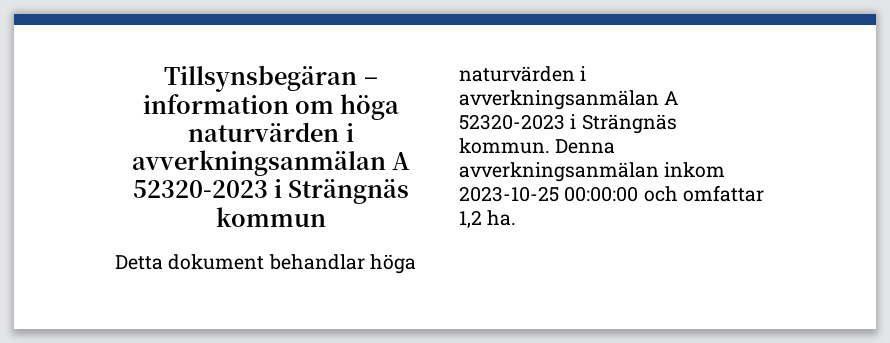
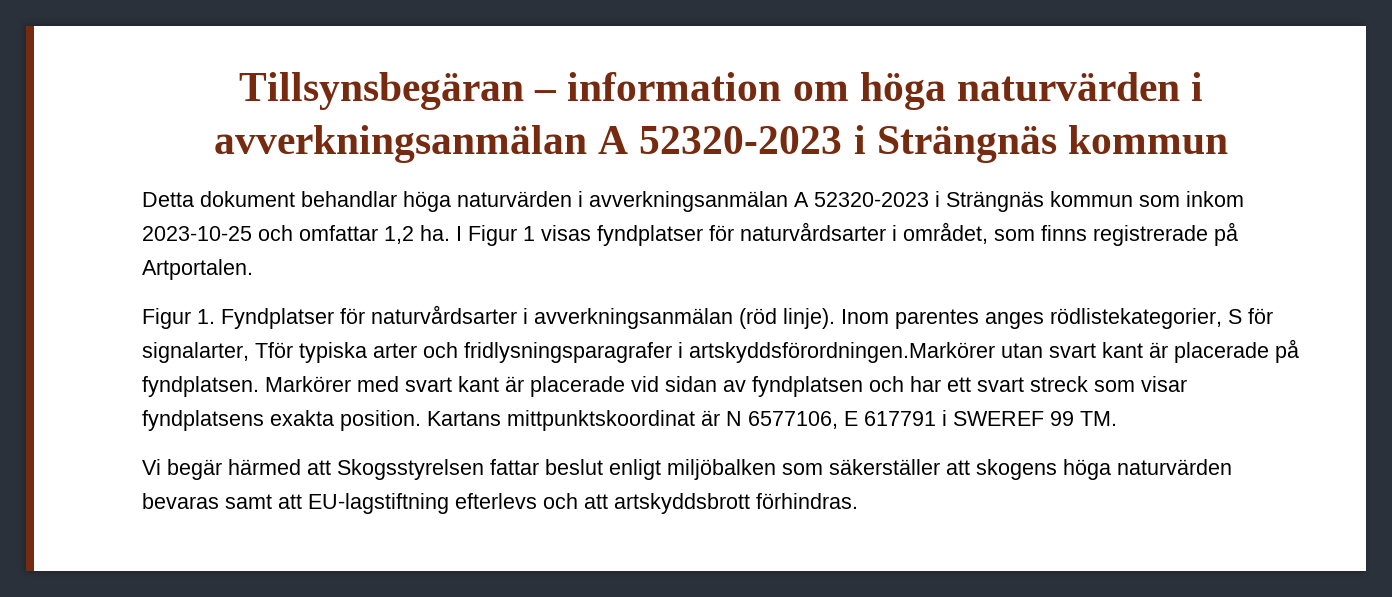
[459,138,616,154] [459,162,659,182] kommun. Denna avverkningsanmälan -> [1050,191,1180,207] kommun som
[564,186,639,202] 00:00:00 -> (252, 233) none
(517, 218) none -> [456,222,1238,246] [142,259,253,280] [142,305,1273,329] [142,339,1299,363] [142,376,1187,397] [142,410,1117,431] [142,459,1232,480] [142,493,858,514] I Figur 1 visas fyndplatser för naturvårdsarter i området, som finns registrerade på Artportalen. // Figur 1. Fyndplatser för naturvårdsarter i avverkningsanmälan (röd linje). Inom parentes anges rödlistekategorier, S för signalarter, Tför typiska arter och fridlysningsparagrafer i artskyddsförordningen.Markörer utan svart kant är placerade på fyndplatsen. Markörer med svart kant är placerade vid sidan av fyndplatsen och har ett svart streck som visar fyndplatsens exakta position. Kartans mittpunktskoordinat är N 6577106, E 617791 i SWEREF 99 TM. // Vi begär härmed att Skogsstyrelsen fattar beslut enligt miljöbalken som säkerställer att skogens höga naturvärden bevaras samt att EU-lagstiftning efterlevs och att artskyddsbrott förhindras.

